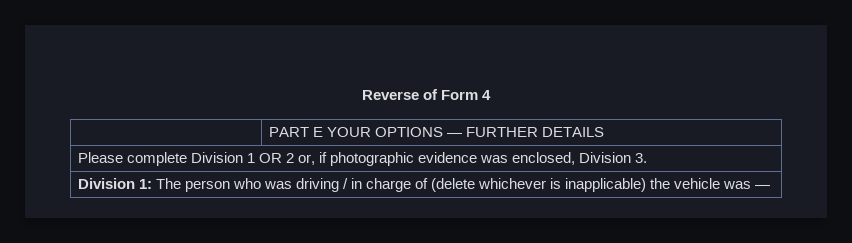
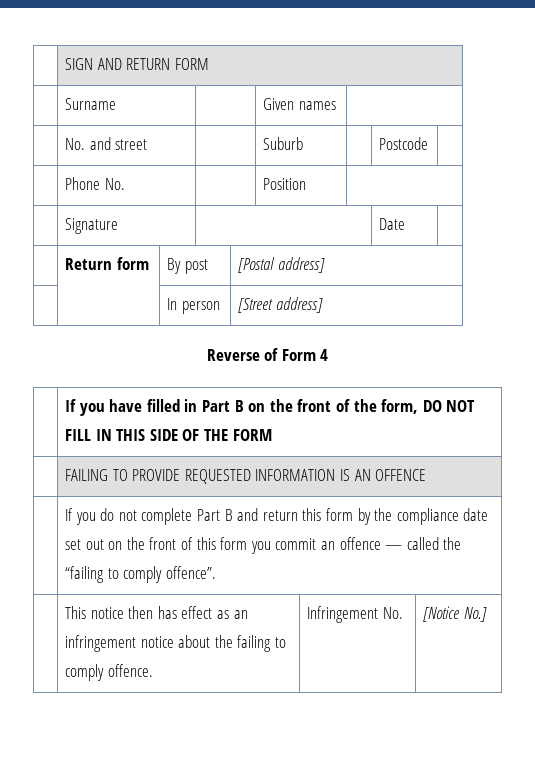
[361,89,492,100] [268,127,604,137] [77,152,648,166] [77,178,771,192] Reverse of Form 4 // | PART E YOUR OPTIONS — FURTHER DETAILS // Please complete Division 1 OR 2 or, if photographic evidence was enclosed, Division 3. // Division 1: The person who was driving / in charge of (delete whichever is inapplicable) the vehicle was — -> [65,58,209,70] [65,98,117,110] [263,98,336,110] [65,137,148,150] [263,137,304,150] [379,137,429,150] [65,177,125,190] [263,178,307,190] [65,218,119,234] [379,218,406,230] [65,257,149,270] [167,258,208,274] [238,257,325,273] [167,298,220,314] [238,297,323,313] [206,348,329,361] [65,399,476,416] [65,429,272,441] [65,469,427,484] [65,508,489,525] [65,537,462,554] [65,566,216,583] [65,606,248,619] [65,635,287,652] [65,664,153,681] [307,606,403,623] [423,606,487,622] | SIGN AND RETURN FORM // | Surname | | Given names | // | No. and street | | Suburb | | Postcode | // | Phone No. | | Position | // | Signature | | Date | // | Return form | By post | [Postal address] // | | In person | [Street address] // Reverse of Form 4 // | If you have filled in Part B on the front of the form, DO NOT FILL IN THIS SIDE OF THE FORM // | FAILING TO PROVIDE REQUESTED INFORMATION IS AN OFFENCE // | If you do not complete Part B and return this form by the compliance date set out on the front of this form you commit an offence — called the “failing to comply offence”. // | This notice then has effect as an infringement notice about the failing to comply offence. | Infringement No. | [Notice No.]

